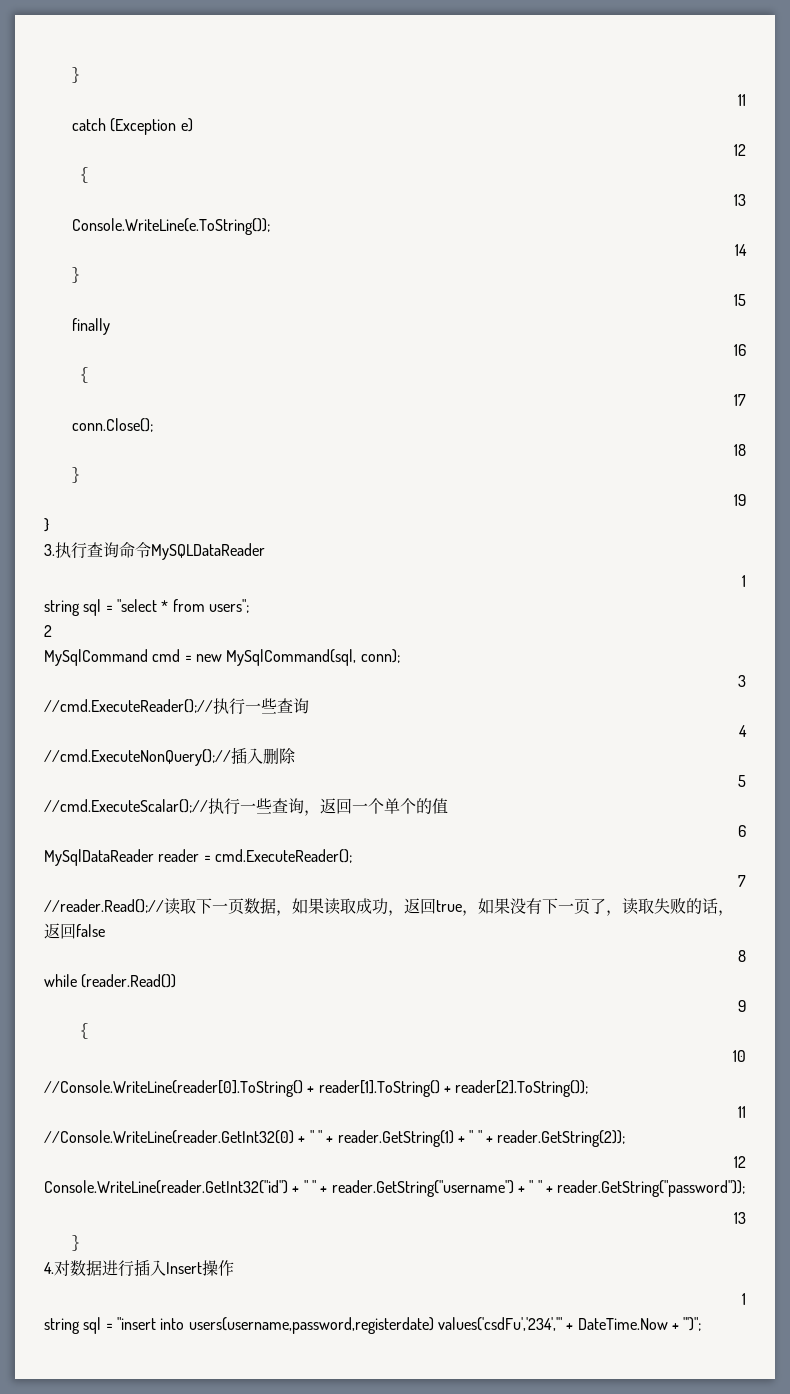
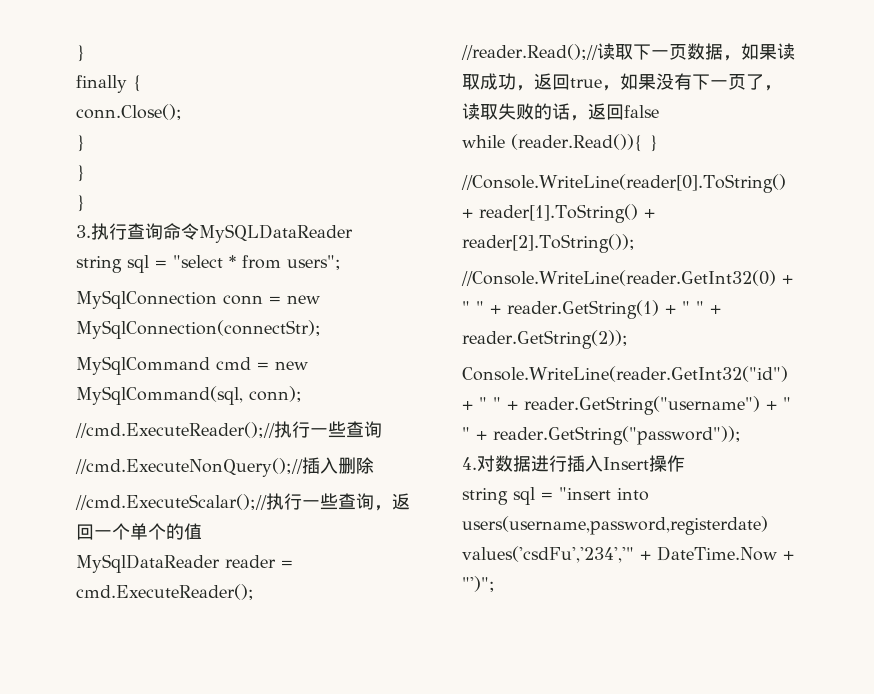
[72,67,89,83] [738,94,746,106] [72,118,193,135] [734,144,746,156] [72,167,89,183] [734,194,746,206] [72,218,271,235] [735,244,747,256] [72,267,89,283] [734,294,746,306] [72,318,111,335] [734,344,746,356] [72,367,89,383] [734,394,746,406] [72,418,154,432] [734,444,746,456] [72,467,89,483] [734,494,746,506] ｝ // 11 // catch (Exception e) // 12 // ｛ // 13 // Console.WriteLine(e.ToString()); // 14 // ｝ // 15 // finally // 16 // ｛ // 17 // conn.Close(); // 18 // ｝ // 19 -> [76,45,85,62] [76,75,142,93] [76,104,182,120] [76,135,85,152] [76,165,85,182] } // finally { // conn.Close(); // } // }
[742,575,746,587] // 1 -> (353, 233) none
[44,625,52,637] 2 -> [76,290,320,309] [76,320,321,339] MySqlConnection conn = new MySqlConnection(connectStr);
[738,675,746,687] // 3 -> (302, 394) none
[739,725,747,737] // 4 -> (382, 429) none
[738,775,746,787] // 5 -> (374, 465) none
[738,825,746,837] // 6 -> (202, 531) none
[738,875,746,887] // 7 -> (254, 592) none
[738,950,746,962] // 8 -> (659, 111) none
[81,974,177,988] [738,1000,746,1012] [72,1023,89,1039] [733,1050,746,1062] (reader.Read()) // 9 // ｛ // 10 -> [511,134,658,152] (reader.Read()){ }
[738,1106,746,1118] // 11 -> (635, 243) none
[734,1156,746,1168] // 12 -> (628, 339) none
[734,1212,746,1224] [72,1235,89,1251] // 13 // ｝ -> (741, 435) none
[742,1293,746,1305] // 1 -> (685, 463) none

